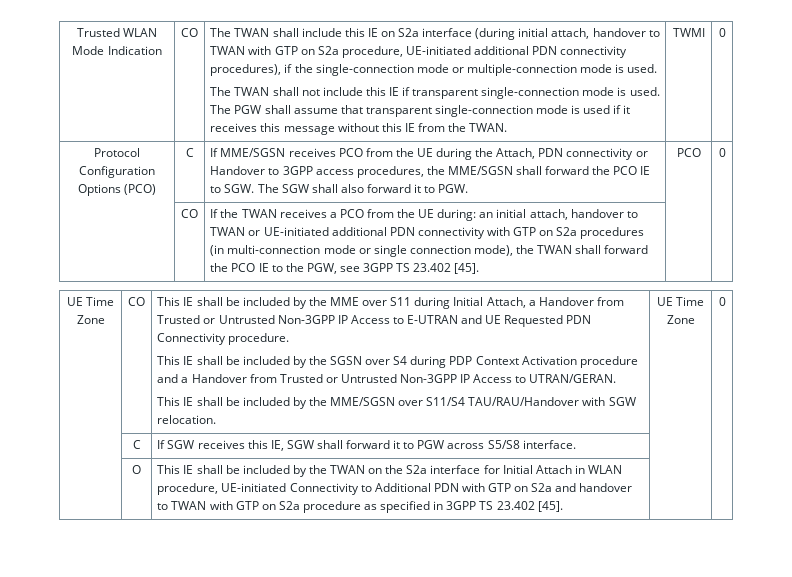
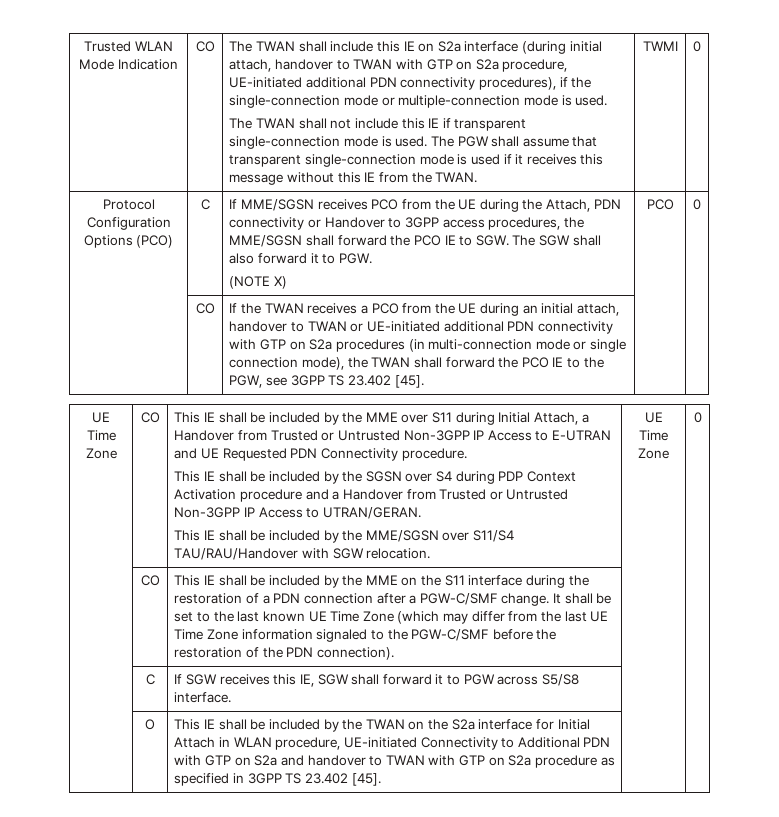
(469, 188) none -> [229,276,287,289] // (NOTE X)
[437,209,477,221] during: -> [480,303,520,316] during
(726, 301) none -> [140,575,160,586] [174,575,589,588] [174,593,612,606] [174,611,609,624] [174,629,557,642] [174,647,394,660] // | CO | This IE shall be included by the MME on the S11 interface during the restoration of a PDN connection after a PGW-C/SMF change. It shall be set to the last known UE Time Zone (which may differ from the last UE Time Zone information signaled to the PGW-C/SMF before the restoration of the PDN connection). | |

